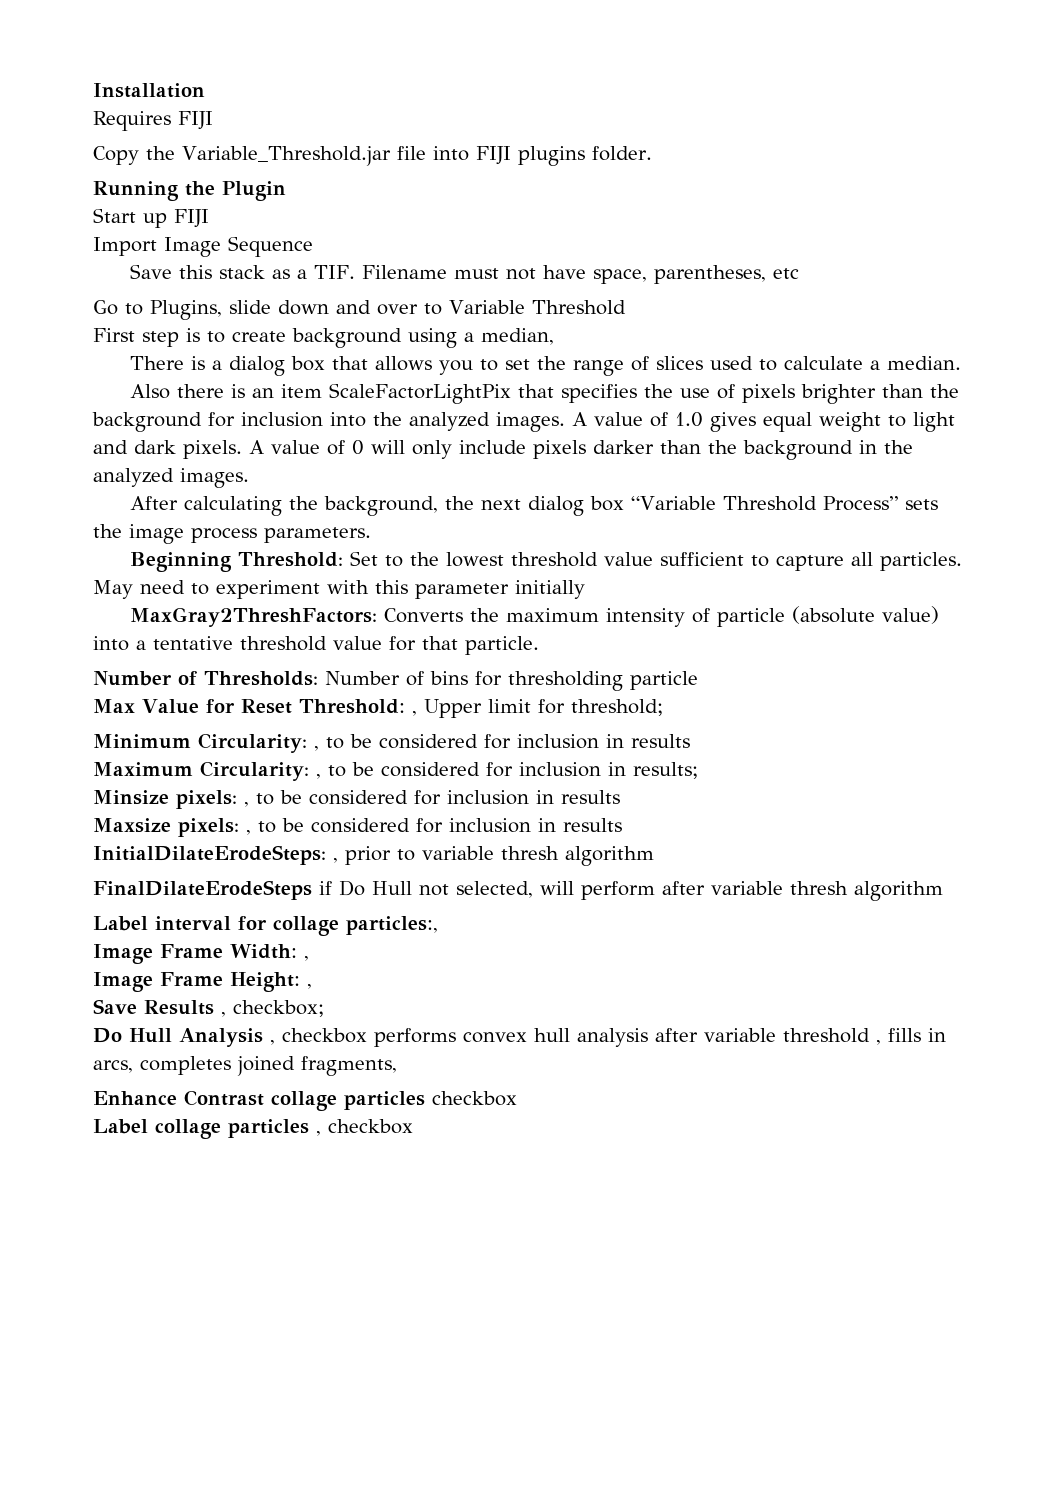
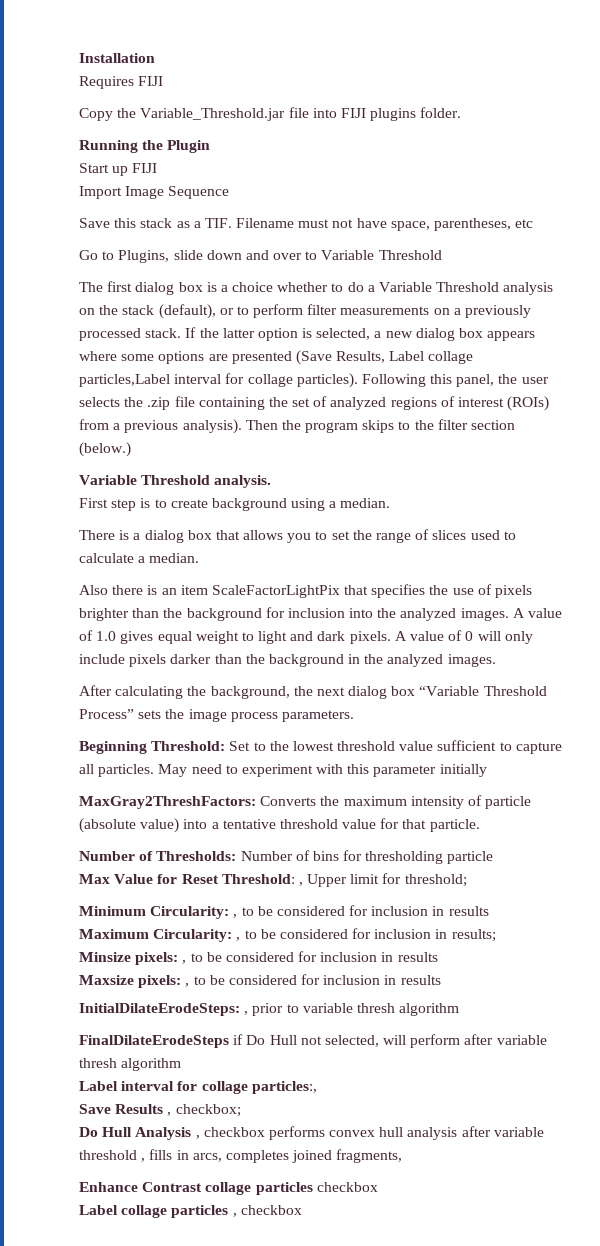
(626, 307) none -> [79,281,554,295] [79,304,532,319] [79,327,536,341] [79,350,474,365] [79,373,549,388] [79,396,550,411] [79,419,516,434] [79,442,131,457] [79,475,272,488] // The first dialog box is a choice whether to do a Variable Threshold analysis on the stack (default), or to perform filter measurements on a previously processed stack. If the latter option is selected, a new dialog box appears where some options are presented (Save Results, Label collage particles,Label interval for collage particles). Following this panel, the user selects the .zip file containing the set of analyzed regions of interest (ROIs) from a previous analysis). Then the program skips to the filter section (below.) // Variable Threshold analysis.
[481,328,554,345] median, -> [340,498,391,508] median.
[93,944,309,964] [93,972,312,992] // Image Frame Width: , // Image Frame Height: , -> (317, 1087) none

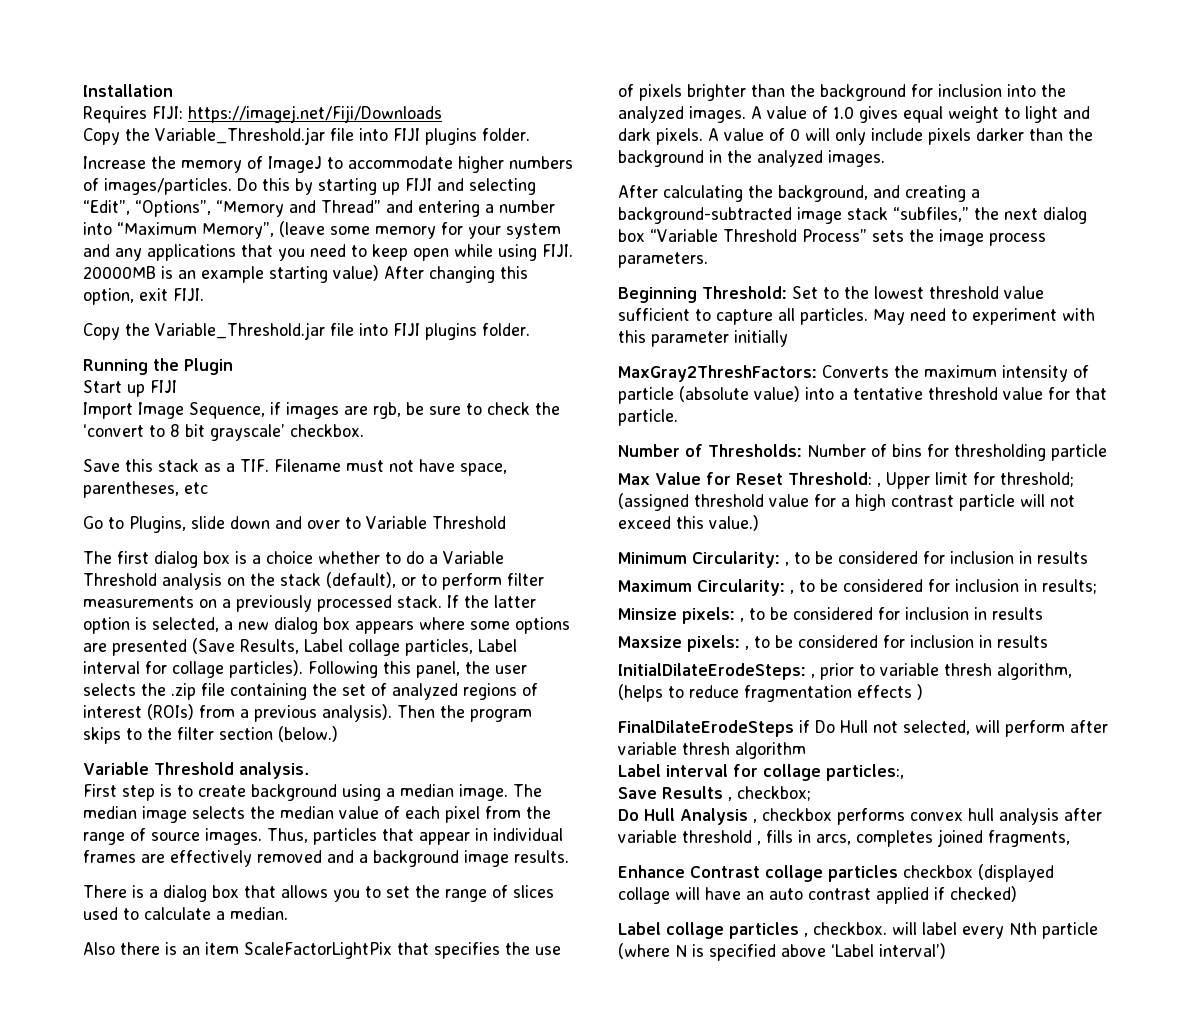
[138,76,164,86] FIJI -> [152,105,442,123] [83,127,530,145] [83,156,573,173] [83,178,536,195] [83,200,555,217] [83,221,561,239] [83,244,573,261] [83,265,528,283] [83,288,204,305] FIJI: https://imagej.net/Fiji/Downloads // Copy the Variable_Threshold.jar file into FIJI plugins folder. // Increase the memory of ImageJ to accommodate higher numbers of images/particles. Do this by starting up FIJI and selecting “Edit”, “Options”, “Memory and Thread” and entering a number into “Maximum Memory”, (leave some memory for your system and any applications that you need to keep open while using FIJI. 20000MB is an example starting value) After changing this option, exit FIJI.
[168,186,230,199] Sequence -> [189,402,560,419] [83,424,364,441] Sequence, if images are rgb, be sure to check the ‘convert to 8 bit grayscale’ checkbox.
[79,374,170,387] particles,Label -> [405,639,517,656] particles, Label
[340,498,391,508] median. -> [400,784,542,801] [83,806,551,823] [83,828,563,845] [83,850,569,867] median image. The median image selects the median value of each pixel from the range of source images. Thus, particles that appear in individual frames are effectively removed and a background image results.
(290, 692) none -> [873,185,980,202] [618,207,969,224] and creating a background-subtracted image stack “subfiles,”
(467, 880) none -> [618,493,1075,511] [618,515,759,531] (assigned threshold value for a high contrast particle will not exceed this value.)
[399,1003,460,1016] algorithm -> [997,663,1072,680] [618,684,923,702] algorithm, (helps to reduce fragmentation effects )
[79,1205,302,1218] // Label collage particles , checkbox -> [978,864,1054,882] [618,886,1017,904] [618,922,1098,939] [618,943,946,961] (displayed collage will have an auto contrast applied if checked) // Label collage particles , checkbox. will label every Nth particle (where N is specified above ‘Label interval’)

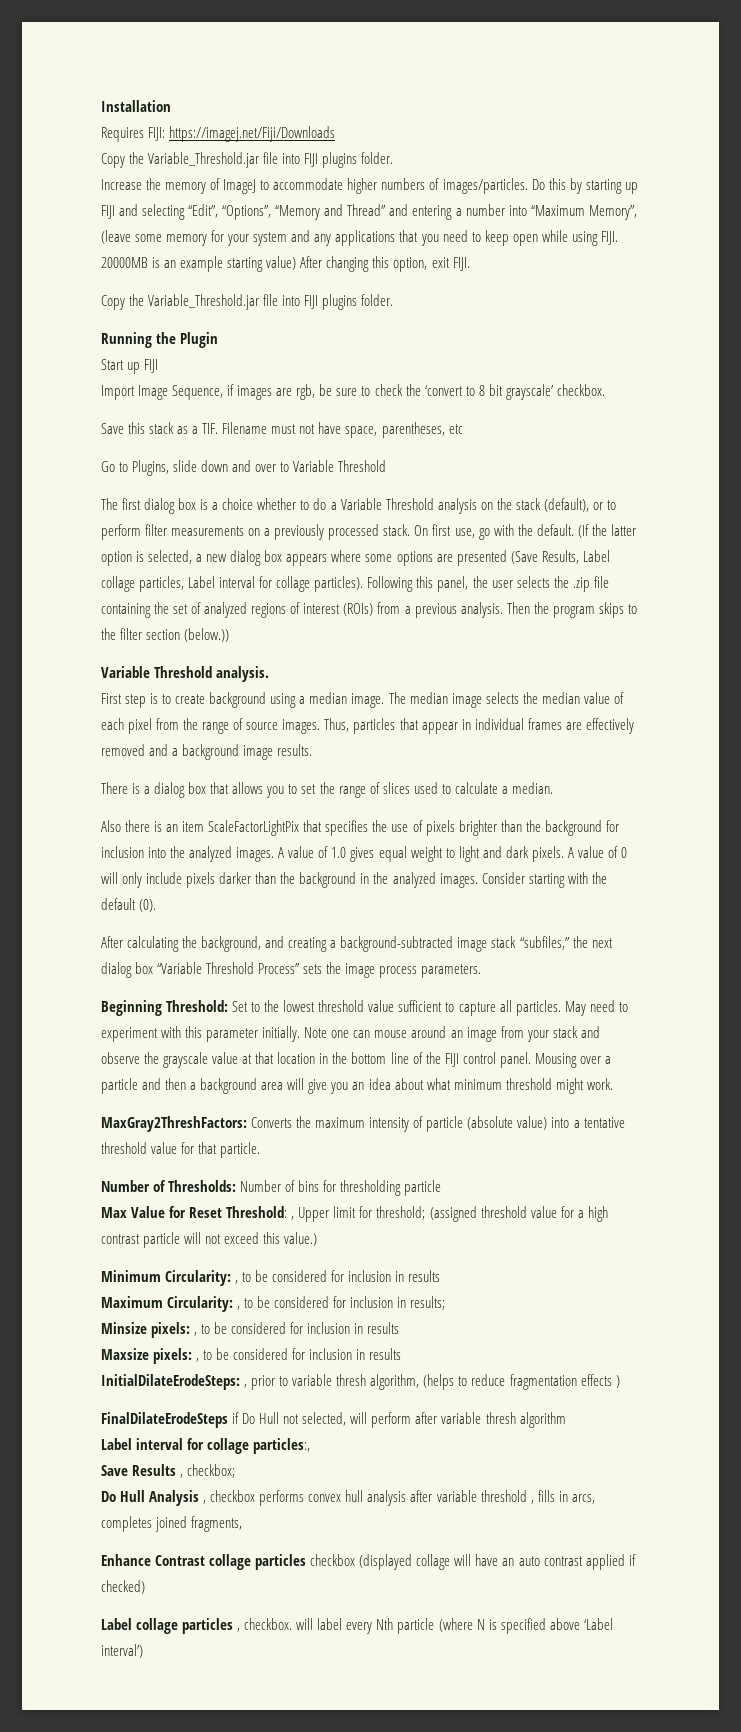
[447,595,459,608] If -> [414,524,589,540] On first use, go with the default. (If
[322,704,392,722] analysis). -> [460,602,503,618] analysis.
[278,726,338,742] (below.) -> [184,628,230,642] (below.))
(885, 158) none -> [481,872,607,888] [101,898,157,912] Consider starting with the default (0).
[734,330,788,347] initially -> [262,1026,600,1042] [101,1052,611,1068] [101,1078,613,1094] initially. Note one can mouse around an image from your stack and observe the grayscale value at that location in the bottom line of the FIJI control panel. Mousing over a particle and then a background area will give you an idea about what minimum threshold might work.

